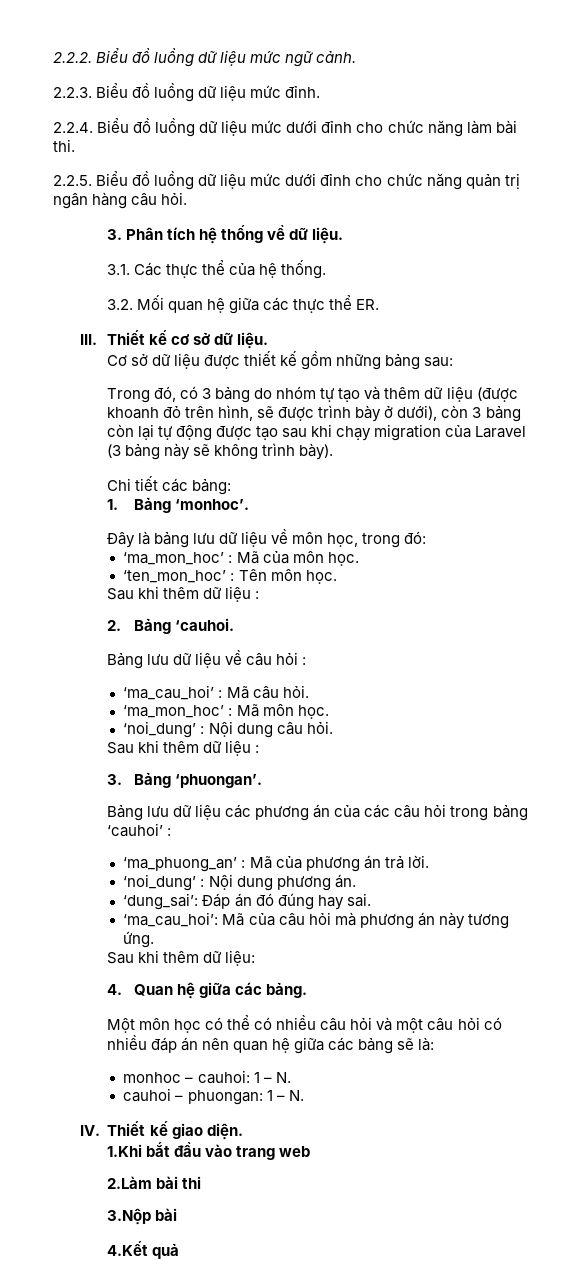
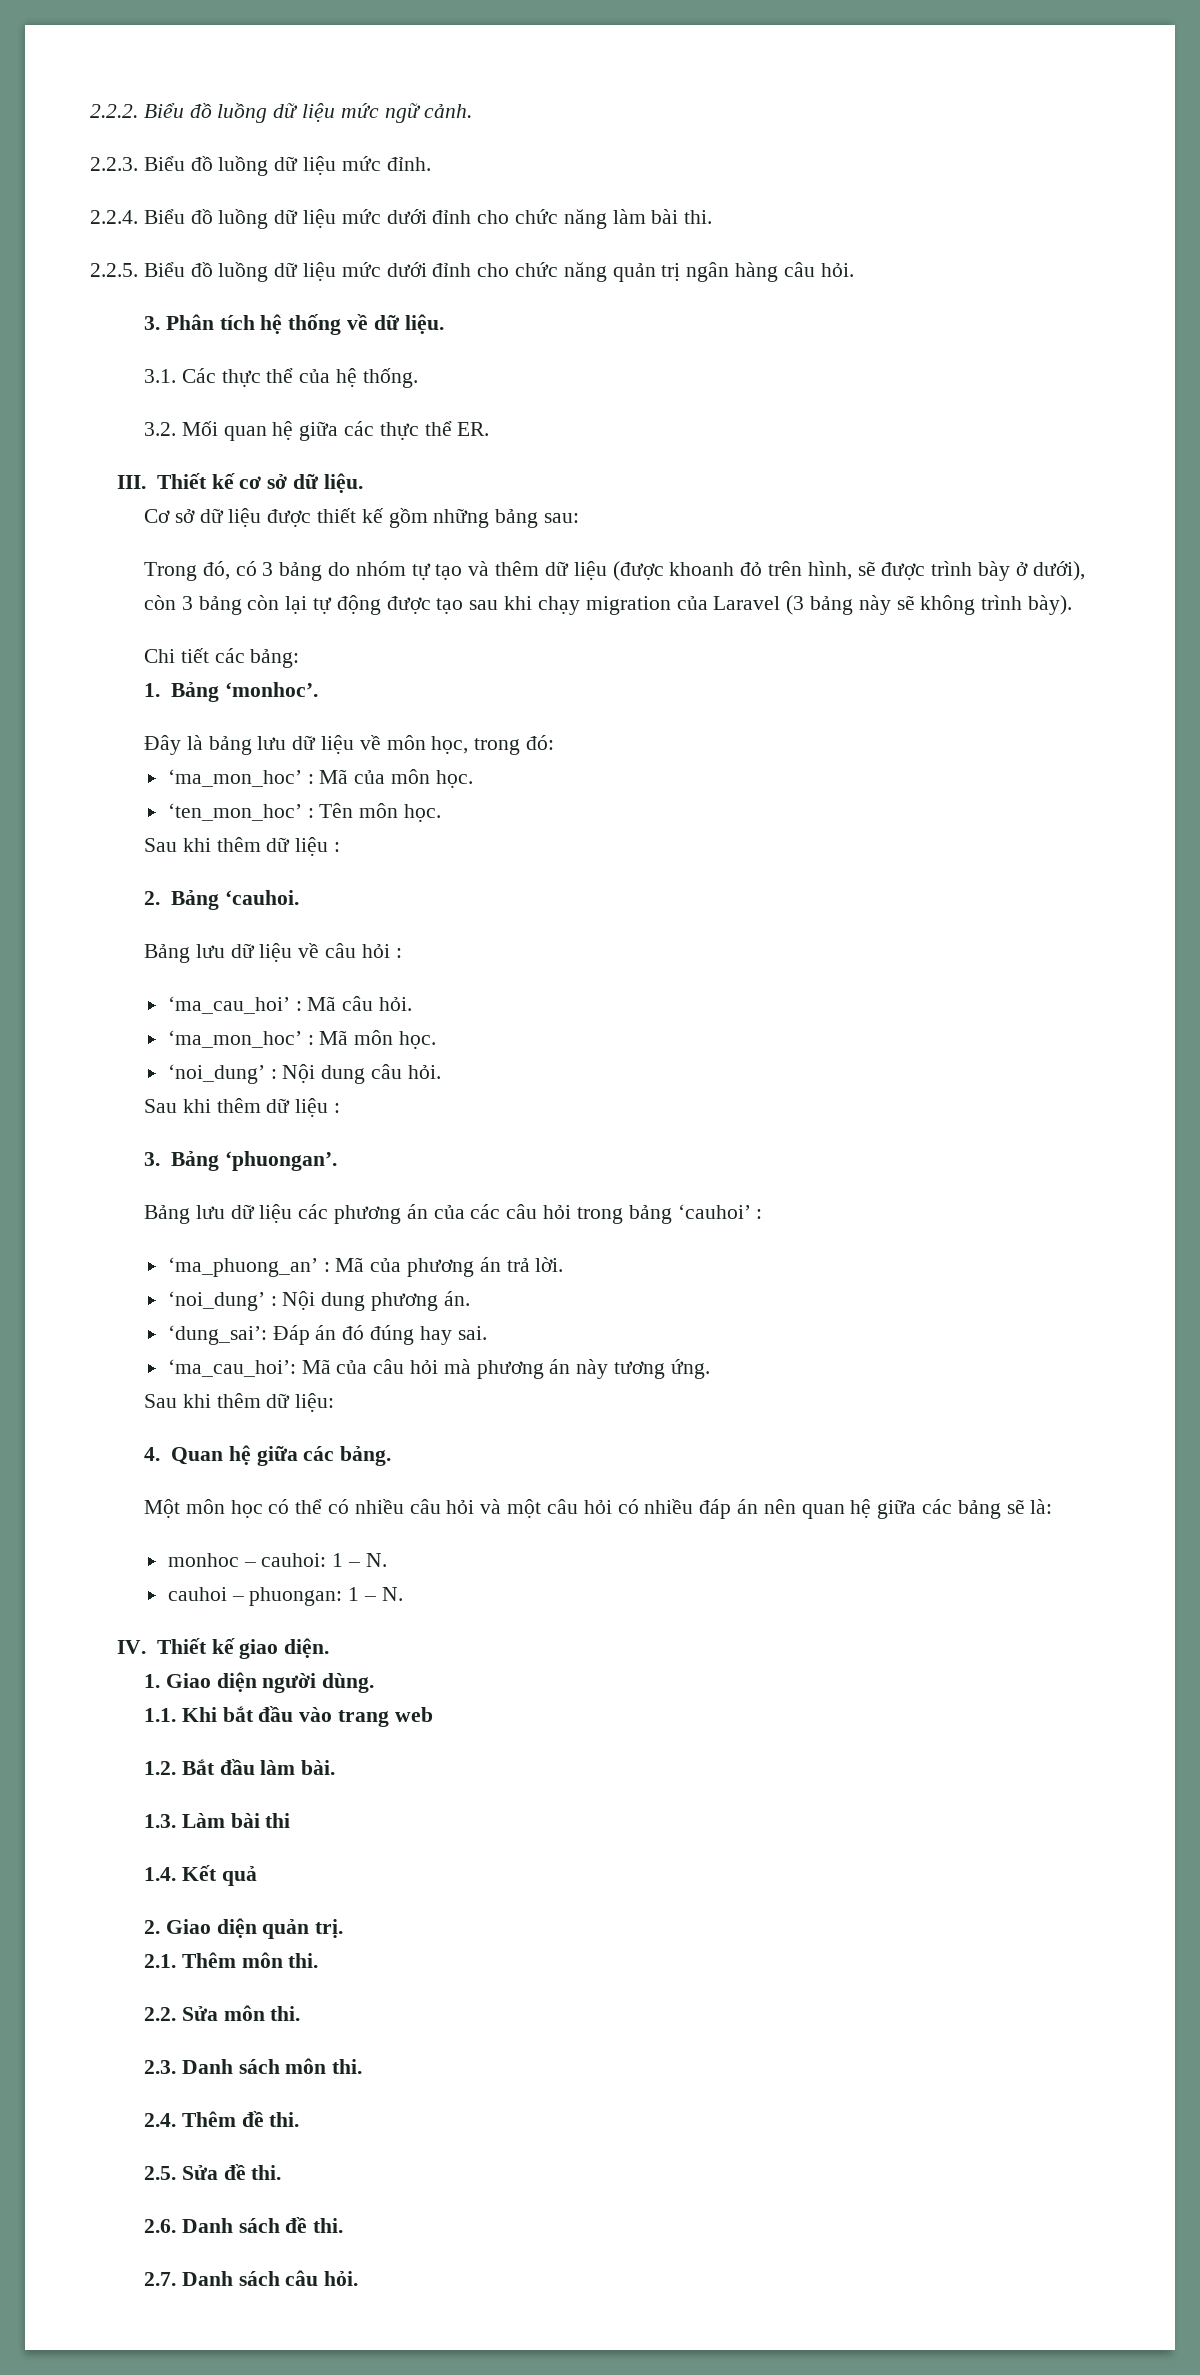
[106,1144,142,1157] 1.Khi -> [144,1672,375,1693] [144,1707,217,1722] 1. Giao diện người dùng. // 1.1. Khi
[106,1176,202,1189] [106,1208,177,1225] [106,1241,179,1259] 2.Làm bài thi // 3.Nộp bài // 4.Kết quả -> [144,1759,336,1775] [144,1813,291,1828] [144,1865,257,1886] [144,1918,344,1939] [144,1952,319,1968] [144,2005,301,2021] [144,2058,363,2074] [144,2111,300,2127] [144,2164,282,2180] [144,2217,344,2233] [144,2270,359,2286] 1.2. Bắt đầu làm bài. // 1.3. Làm bài thi // 1.4. Kết quả // 2. Giao diện quản trị. // 2.1. Thêm môn thi. // 2.2. Sửa môn thi. // 2.3. Danh sách môn thi. // 2.4. Thêm đề thi. // 2.5. Sửa đề thi. // 2.6. Danh sách đề thi. // 2.7. Danh sách câu hỏi.

